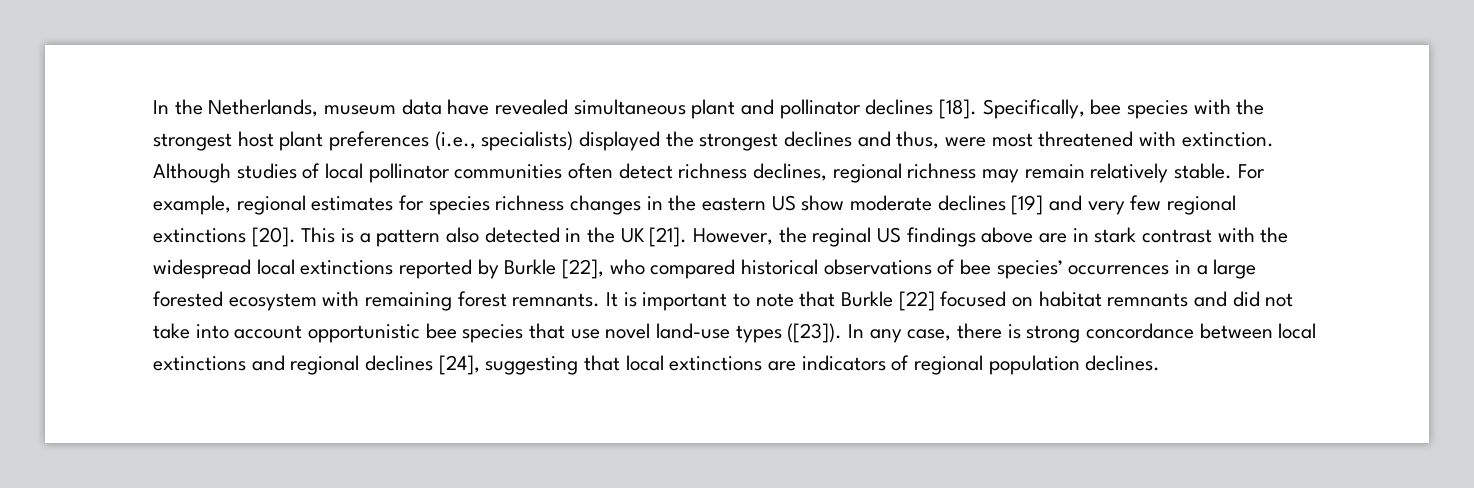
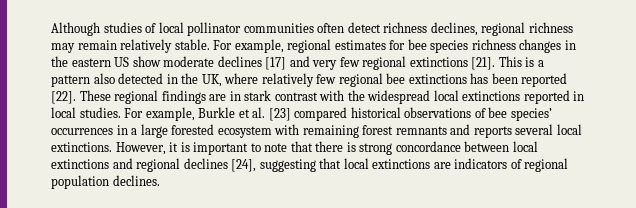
[153,99,1265,119] [153,131,1274,151] In the Netherlands, museum data have revealed simultaneous plant and pollinator declines [18]. Specifically, bee species with the strongest host plant preferences (i.e., specialists) displayed the strongest declines and thus, were most threatened with extinction. -> (51, 29) none
(425, 203) none -> [407,39,427,50] bee
[1011,195,1044,215] [19] -> [265,57,287,70] [17]
[251,227,296,247] [20]. -> [471,57,496,70] [21].
[620,227,1034,247] UK [21]. However, the reginal US findings above -> [201,73,568,87] [51,90,206,104] UK, where relatively few regional bee extinctions has been reported [22]. These regional findings
[477,259,645,279] by Burkle [22], who -> [573,91,585,101] [51,107,291,121] in local studies. For example, Burkle et al. [23]
[512,292,619,307] remnants. It -> [395,124,582,138] [51,142,179,155] remnants and reports several local extinctions. However, it
[841,291,1294,311] [153,323,952,343] Burkle [22] focused on habitat remnants and did not take into account opportunistic bee species that use novel land-use types ([23]). In any case, -> (313, 146) none

